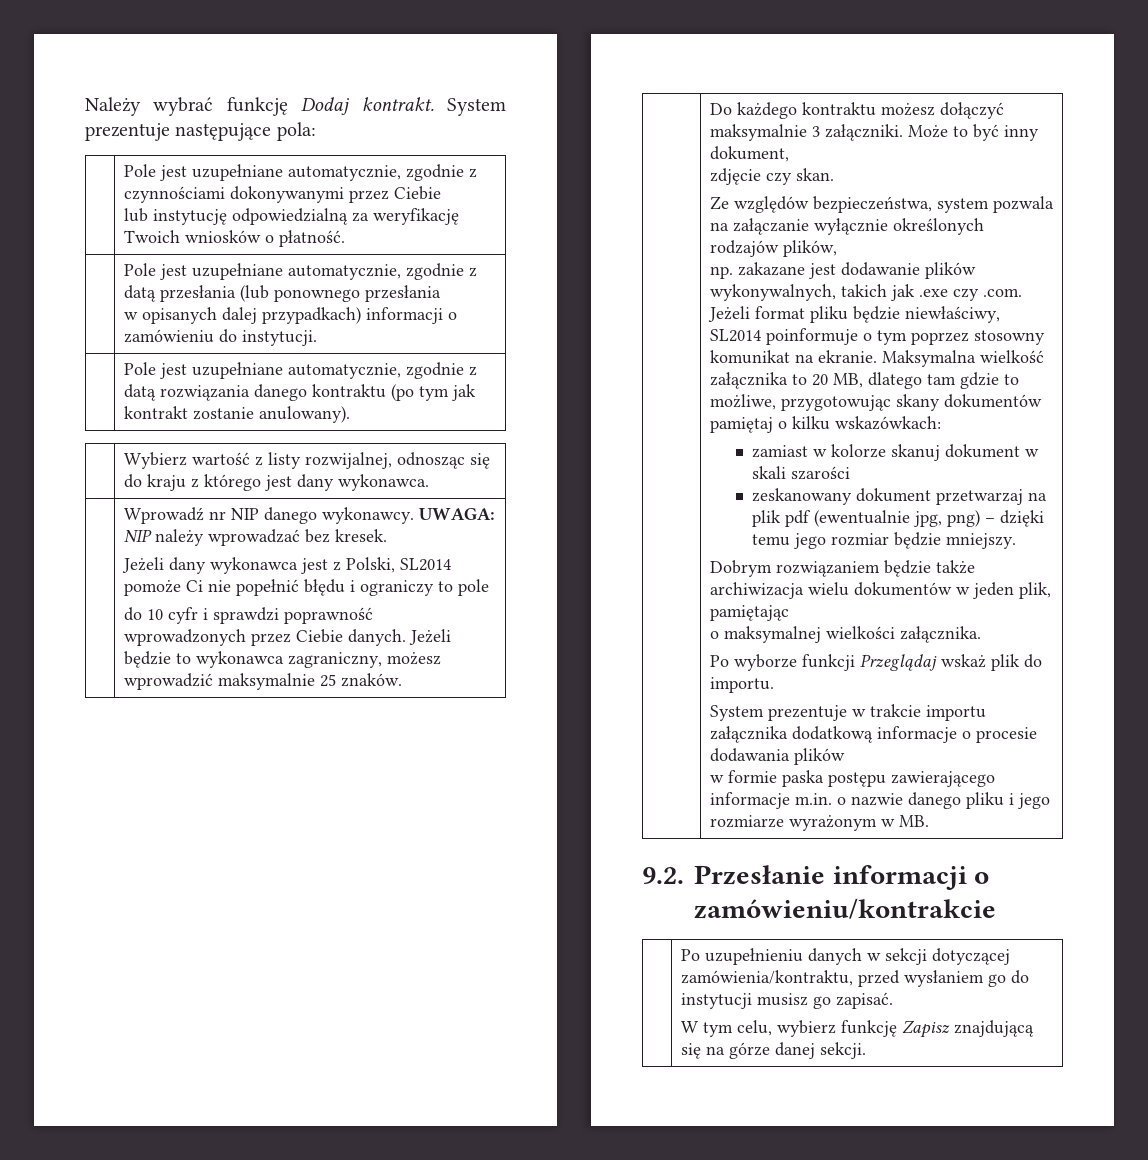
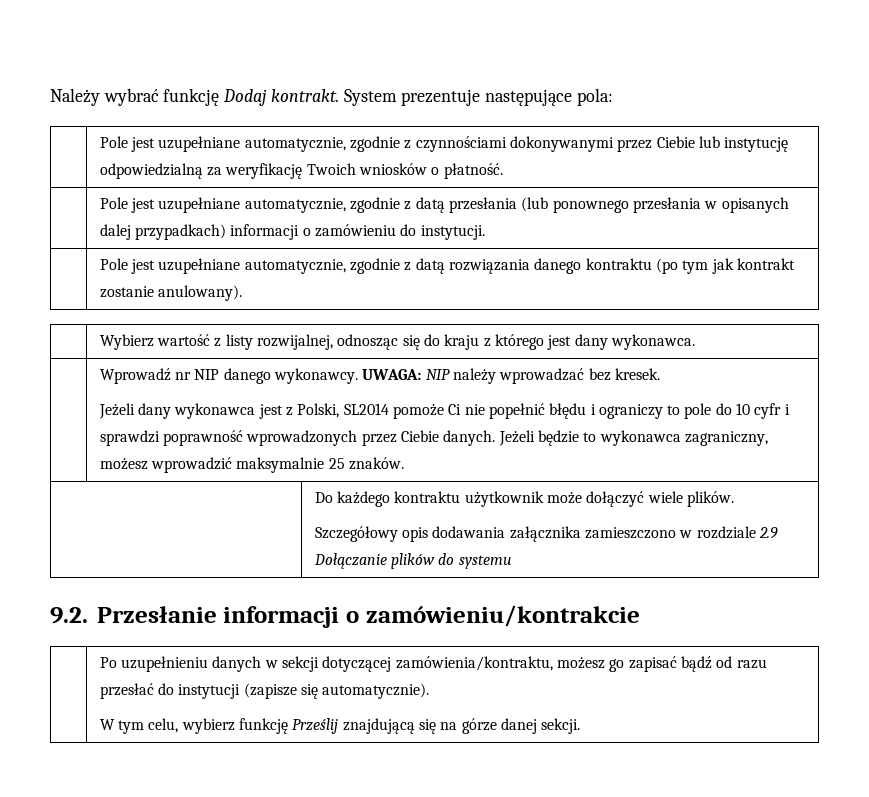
(441, 193) // -> (695, 142) none
(441, 293) // -> (701, 205) none
(489, 587) // -> (712, 411) none
[880,102,1004,119] [709,124,1039,141] [709,146,789,162] [709,168,834,185] [709,196,1054,213] [709,218,984,235] [709,240,837,257] [709,262,976,279] [709,284,1022,301] [707,306,1000,323] [709,328,1045,345] [709,350,1044,367] [709,372,1019,389] [709,394,1042,411] [709,416,941,433] [752,444,1040,461] [752,466,851,480] [752,488,1048,505] [752,510,1045,527] [752,532,1017,549] [709,560,975,577] [709,582,1051,599] [709,605,789,621] [709,626,981,643] [709,654,1042,671] [709,677,774,693] [709,704,986,721] [709,726,1037,743] [709,748,845,765] [709,770,995,787] [709,792,1050,809] [709,815,929,831] możesz dołączyć maksymalnie 3 załączniki. Może to być inny dokument, // zdjęcie czy skan. // Ze względów bezpieczeństwa, system pozwala na załączanie wyłącznie określonych rodzajów plików, // np. zakazane jest dodawanie plików wykonywalnych, takich jak .exe czy .com. Jeżeli format pliku będzie niewłaściwy, SL2014 poinformuje o tym poprzez stosowny komunikat na ekranie. Maksymalna wielkość załącznika to 20 MB, dlatego tam gdzie to możliwe, przygotowując skany dokumentów pamiętaj o kilku wskazówkach: // zamiast w kolorze skanuj dokument w skali szarości // zeskanowany dokument przetwarzaj na plik pdf (ewentualnie jpg, png) – dzięki temu jego rozmiar będzie mniejszy. // Dobrym rozwiązaniem będzie także archiwizacja wielu dokumentów w jeden plik, pamiętając // o maksymalnej wielkości załącznika. // Po wyborze funkcji Przeglądaj wskaż plik do importu. // System prezentuje w trakcie importu załącznika dodatkową informacje o procesie dodawania plików // w formie paska postępu zawierającego informacje m.in. o nazwie danego pliku i jego rozmiarze wyrażonym w MB. -> [464,491,734,507] [314,526,778,542] [313,553,512,569] użytkownik może dołączyć wiele plików. // Szczegółowy opis dodawania załącznika zamieszczono w rozdziale 2.9 Dołączanie plików do systemu
[857,970,1029,987] [680,992,893,1009] przed wysłaniem go do instytucji musisz go zapisać. -> [556,656,767,672] [99,683,430,699] możesz go zapisać bądź od razu przesłać do instytucji (zapisze się automatycznie).
[901,1020,950,1038] Zapisz -> [292,718,339,734] Prześlij

